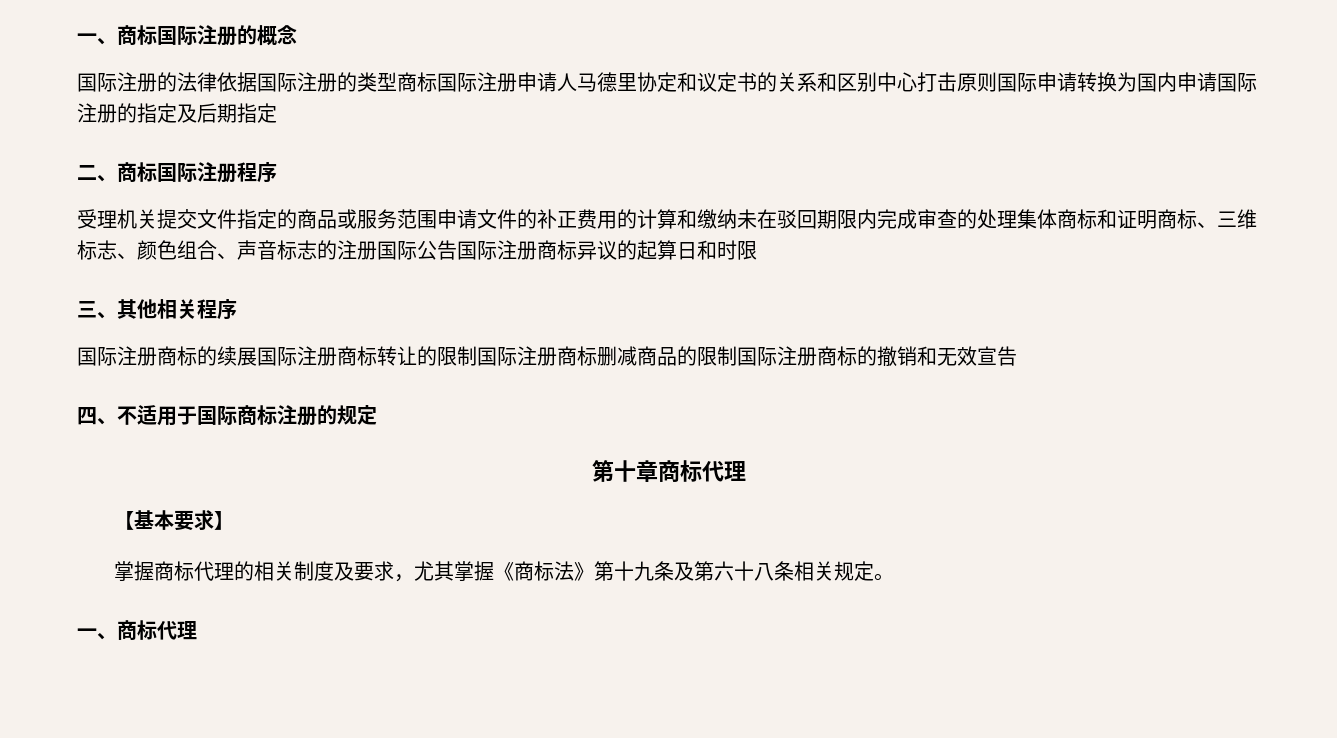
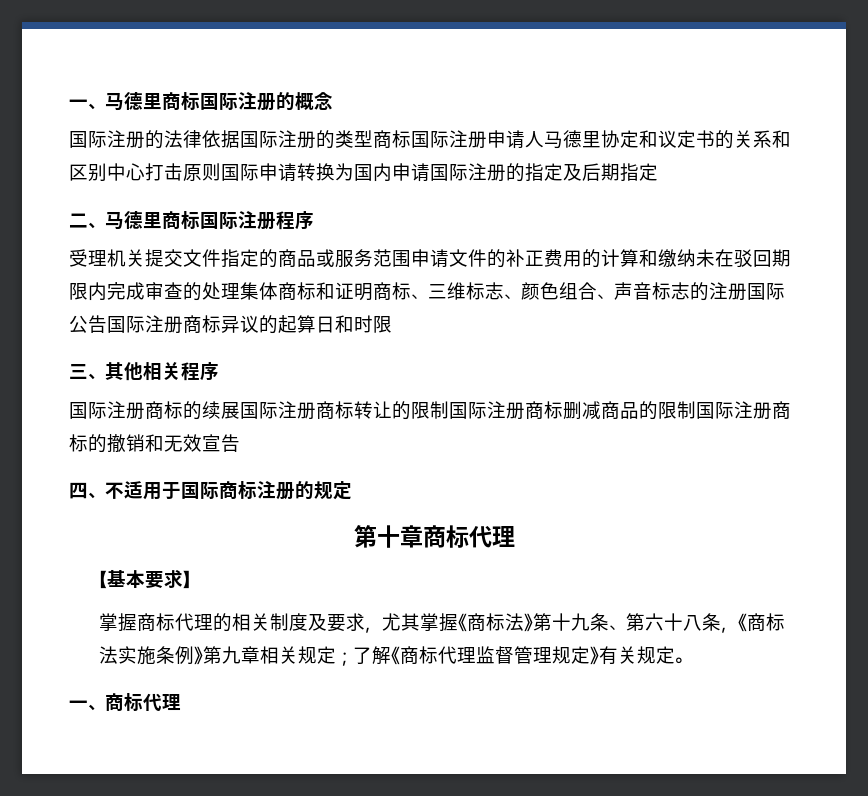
[77,33,117,45] 一、 -> [69,91,162,111] 一、马德里
(117, 178) none -> [105,210,162,230] 马德里
[674,562,695,581] 及 -> [608,625,626,630] 、
[794,561,815,581] 相 -> [720,613,785,633] [98,646,618,666] ，《商标法实施条例》第九章相关规定；了解《商标代理监督管理规定》有

